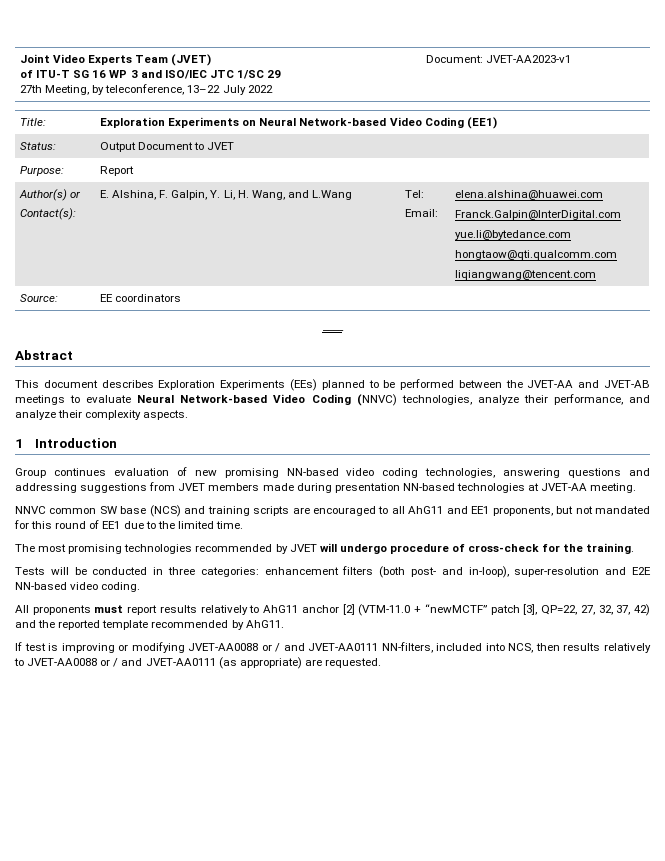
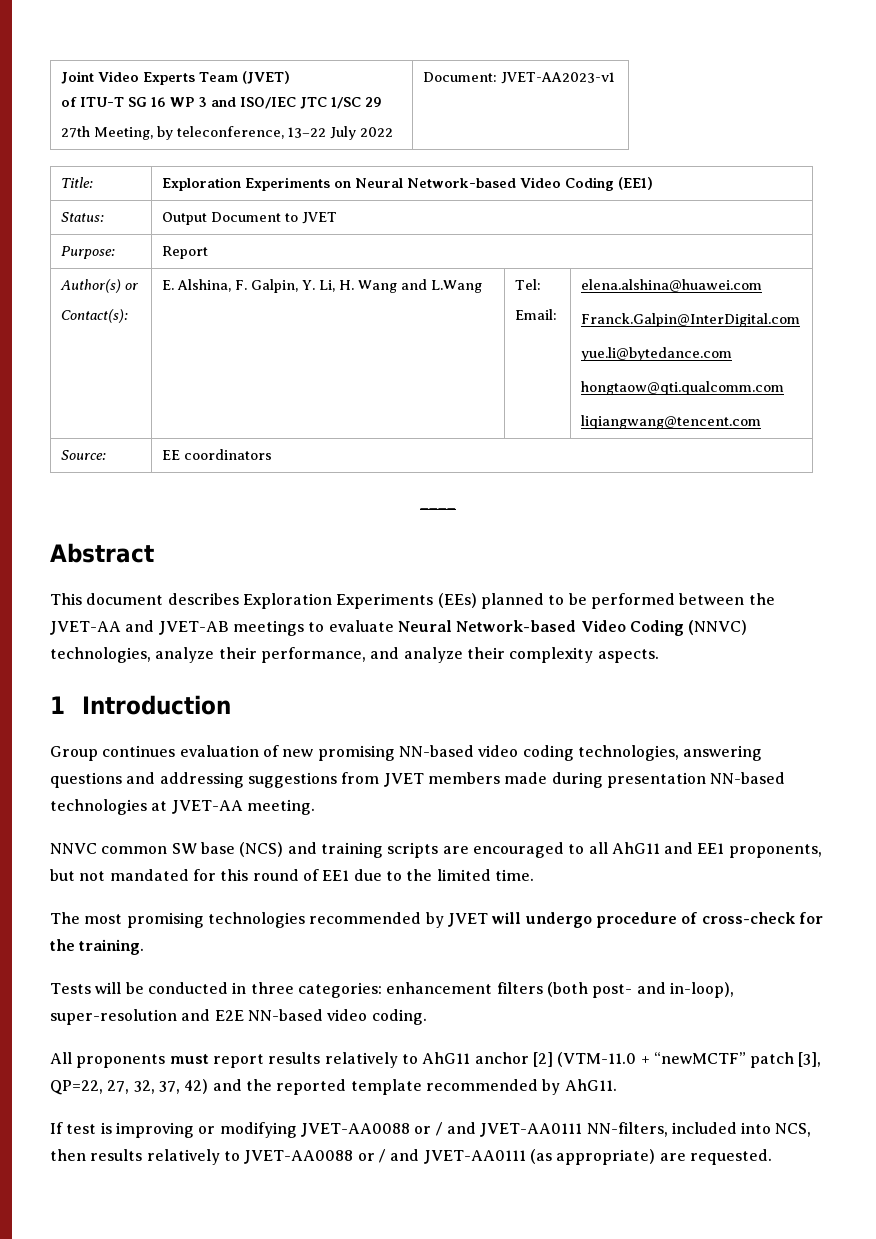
[251,190,285,200] Wang, -> [358,280,398,293] Wang

